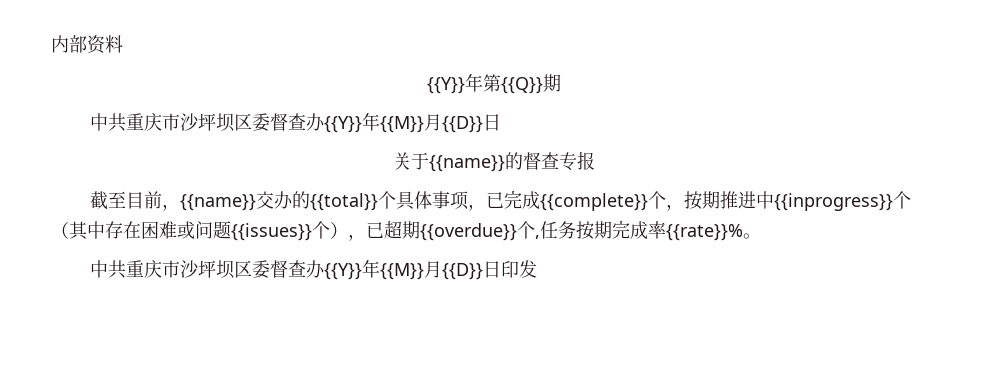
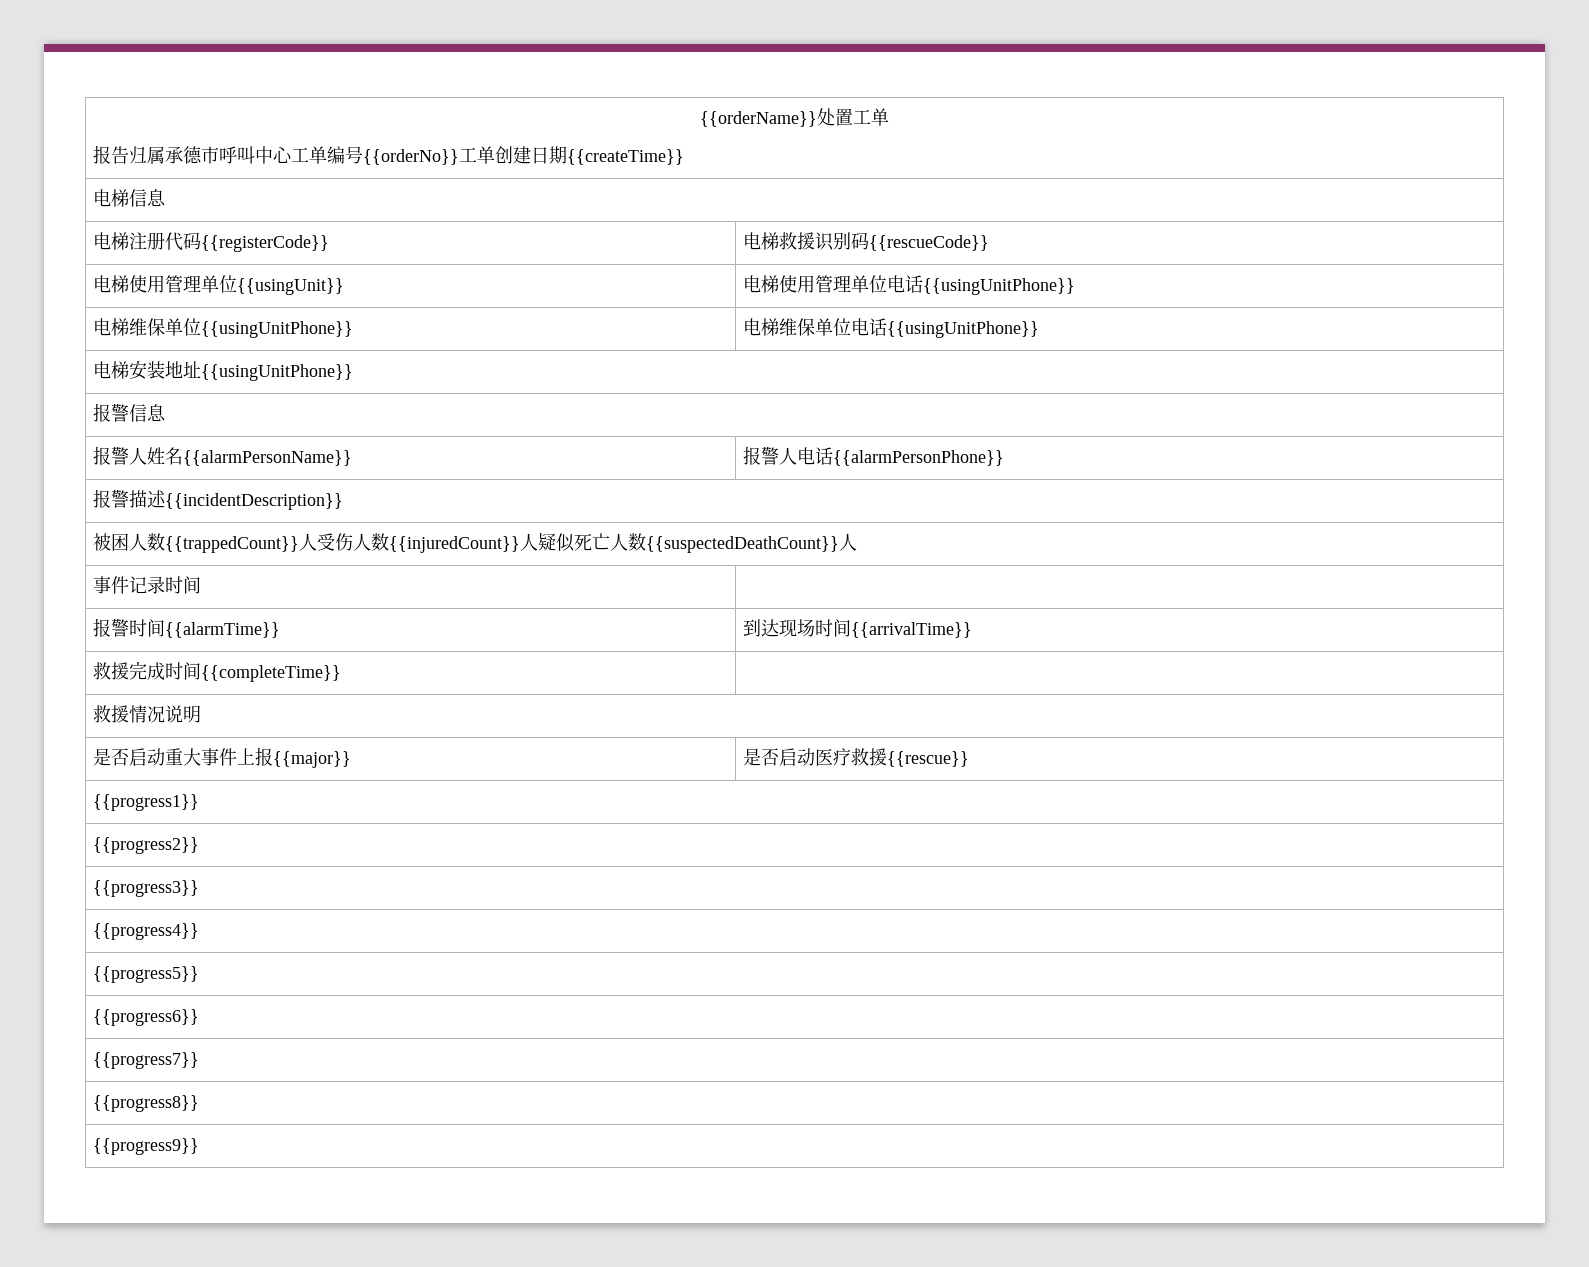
[51,35,123,54] [426,73,561,94] [90,112,502,133] [392,151,595,172] [90,190,912,211] [51,220,761,241] [90,259,538,280] 内部资料 // {{Y}}年第{{Q}}期 // 中共重庆市沙坪坝区委督查办{{Y}}年{{M}}月{{D}}日 // 关于{{name}}的督查专报 // 截至目前，{{name}}交办的{{total}}个具体事项，已完成{{complete}}个，按期推进中{{inprogress}}个（其中存在困难或问题{{issues}}个），已超期{{overdue}}个,任务按期完成率{{rate}}%。 // 中共重庆市沙坪坝区委督查办{{Y}}年{{M}}月{{D}}日印发 -> [700,108,889,127] [92,145,684,165] [92,189,166,207] [92,232,329,252] [742,232,989,251] [92,275,344,295] [742,275,1075,295] [92,318,353,338] [742,318,1039,338] [92,360,353,381] [92,403,166,422] [92,446,352,466] [742,446,1004,466] [92,489,343,510] [92,532,857,553] [92,576,201,594] [92,618,280,638] [742,619,972,638] [92,661,341,682] [92,705,201,723] [92,747,351,768] [742,748,969,767] [92,794,199,811] [92,837,199,854] [92,880,199,897] [92,923,199,940] [92,966,199,983] [92,1009,199,1026] [92,1052,199,1069] [92,1095,199,1112] [92,1138,199,1155] {{orderName}}处置工单 // 报告归属承德市呼叫中心工单编号{{orderNo}}工单创建日期{{createTime}} // 电梯信息 // 电梯注册代码{{registerCode}} | 电梯救援识别码{{rescueCode}} // 电梯使用管理单位{{usingUnit}} | 电梯使用管理单位电话{{usingUnitPhone}} // 电梯维保单位{{usingUnitPhone}} | 电梯维保单位电话{{usingUnitPhone}} // 电梯安装地址{{usingUnitPhone}} // 报警信息 // 报警人姓名{{alarmPersonName}} | 报警人电话{{alarmPersonPhone}} // 报警描述{{incidentDescription}} // 被困人数{{trappedCount}}人受伤人数{{injuredCount}}人疑似死亡人数{{suspectedDeathCount}}人 // 事件记录时间 | // 报警时间{{alarmTime}} | 到达现场时间{{arrivalTime}} // 救援完成时间{{completeTime}} | // 救援情况说明 // 是否启动重大事件上报{{major}} | 是否启动医疗救援{{rescue}} // {{progress1}} // {{progress2}} // {{progress3}} // {{progress4}} // {{progress5}} // {{progress6}} // {{progress7}} // {{progress8}} // {{progress9}}

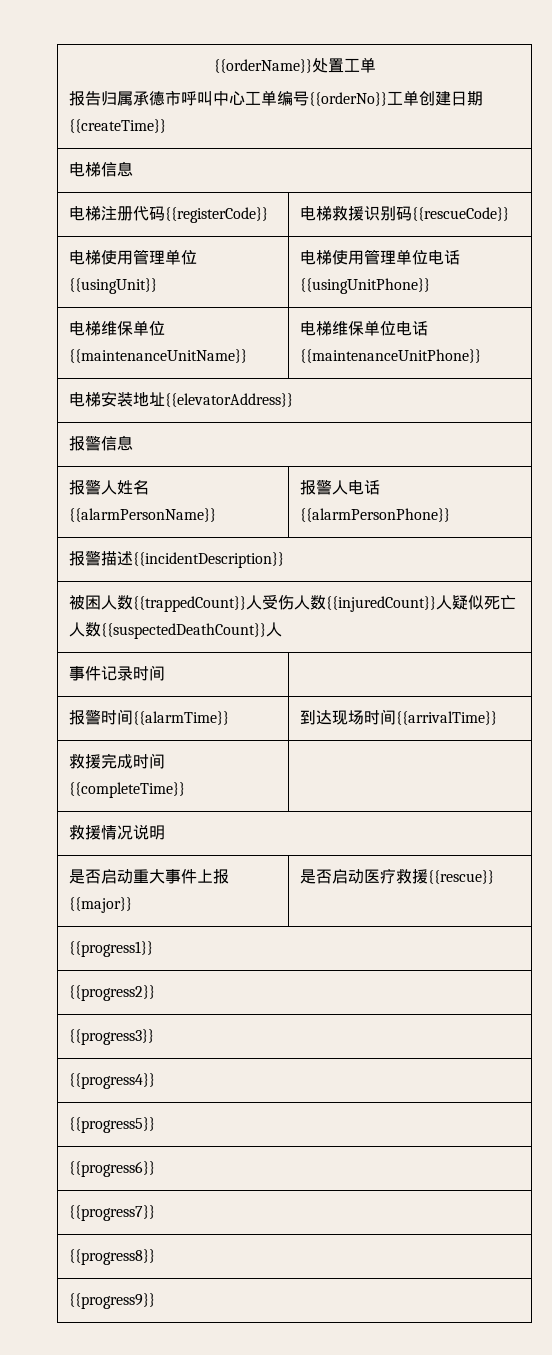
[200,321,353,338] {{usingUnitPhone}} -> [69,349,248,363] {{maintenanceUnitName}}
[886,321,1039,338] {{usingUnitPhone}} -> [300,349,482,363] {{maintenanceUnitPhone}}
[200,364,353,381] {{usingUnitPhone}} -> [165,393,294,407] {{elevatorAddress}}

